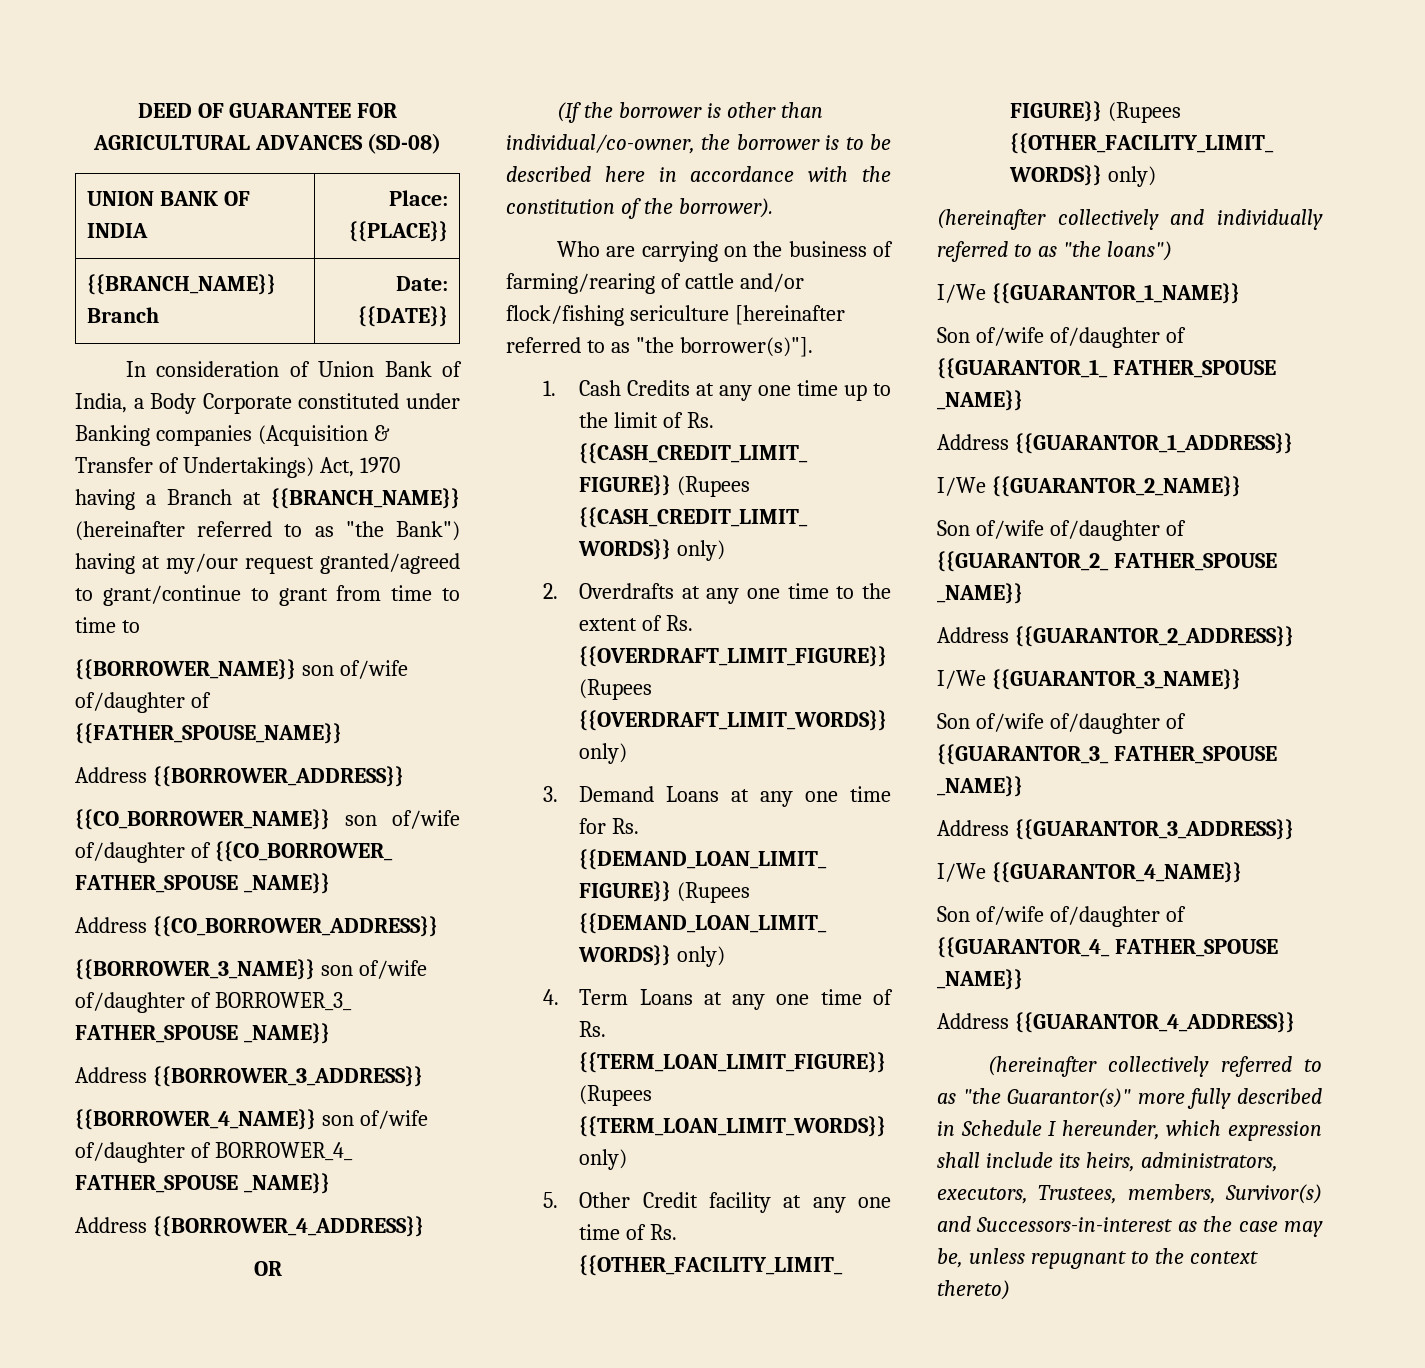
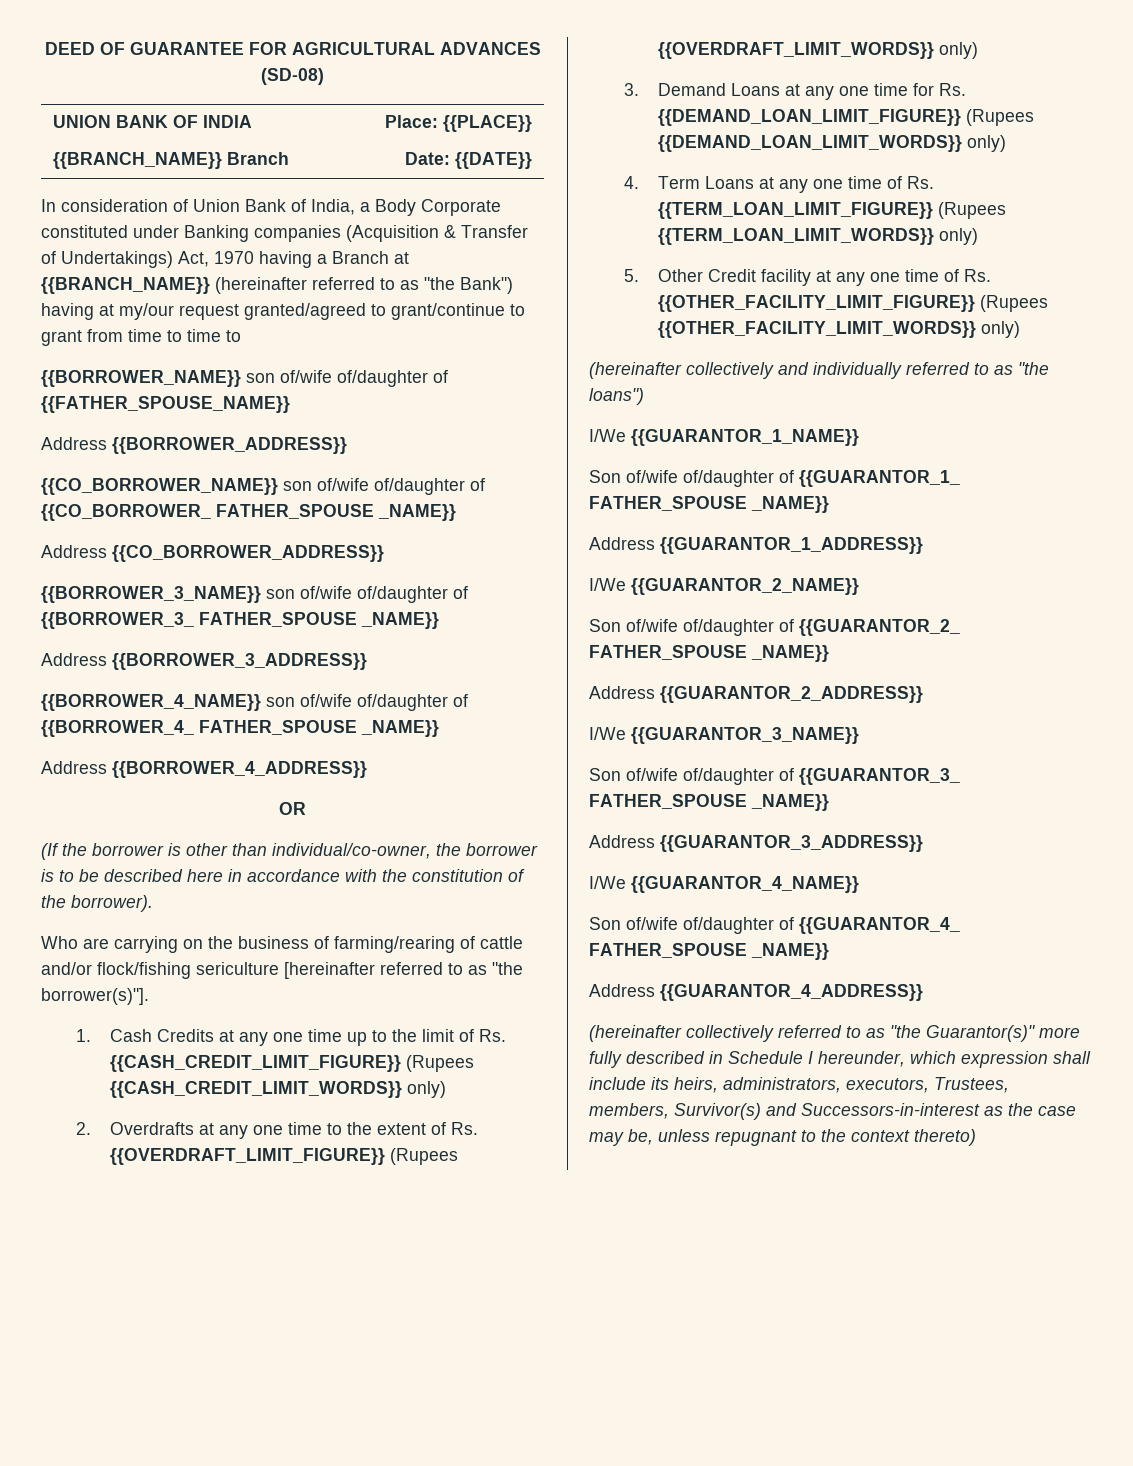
[214,992,352,1011] BORROWER_3_ -> [41,612,194,629] {{BORROWER_3_
[214,1142,353,1161] BORROWER_4_ -> [41,720,194,737] {{BORROWER_4_

